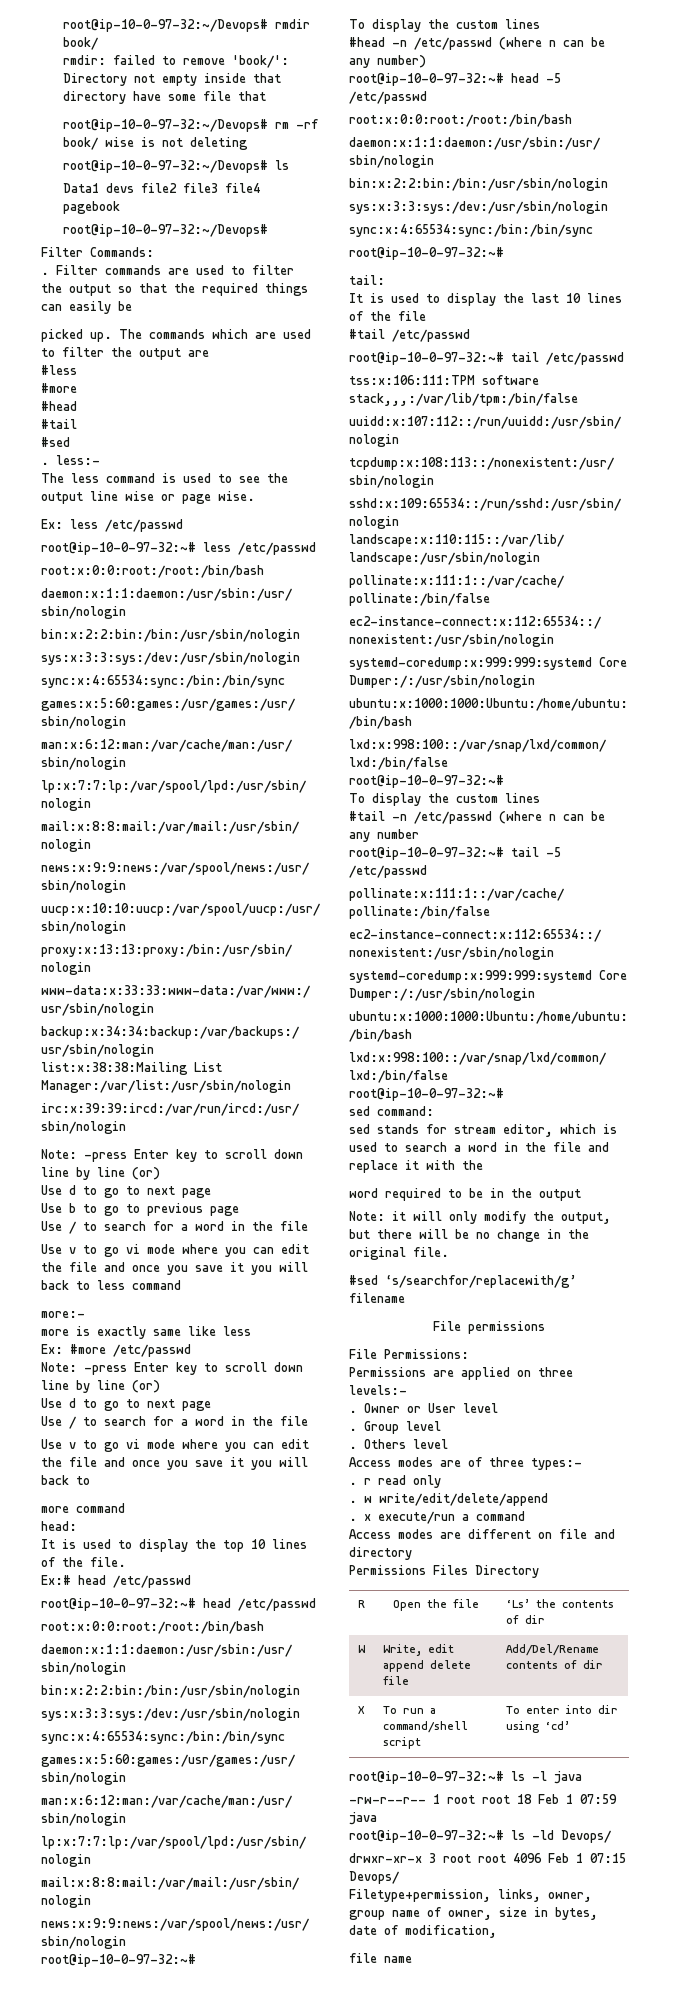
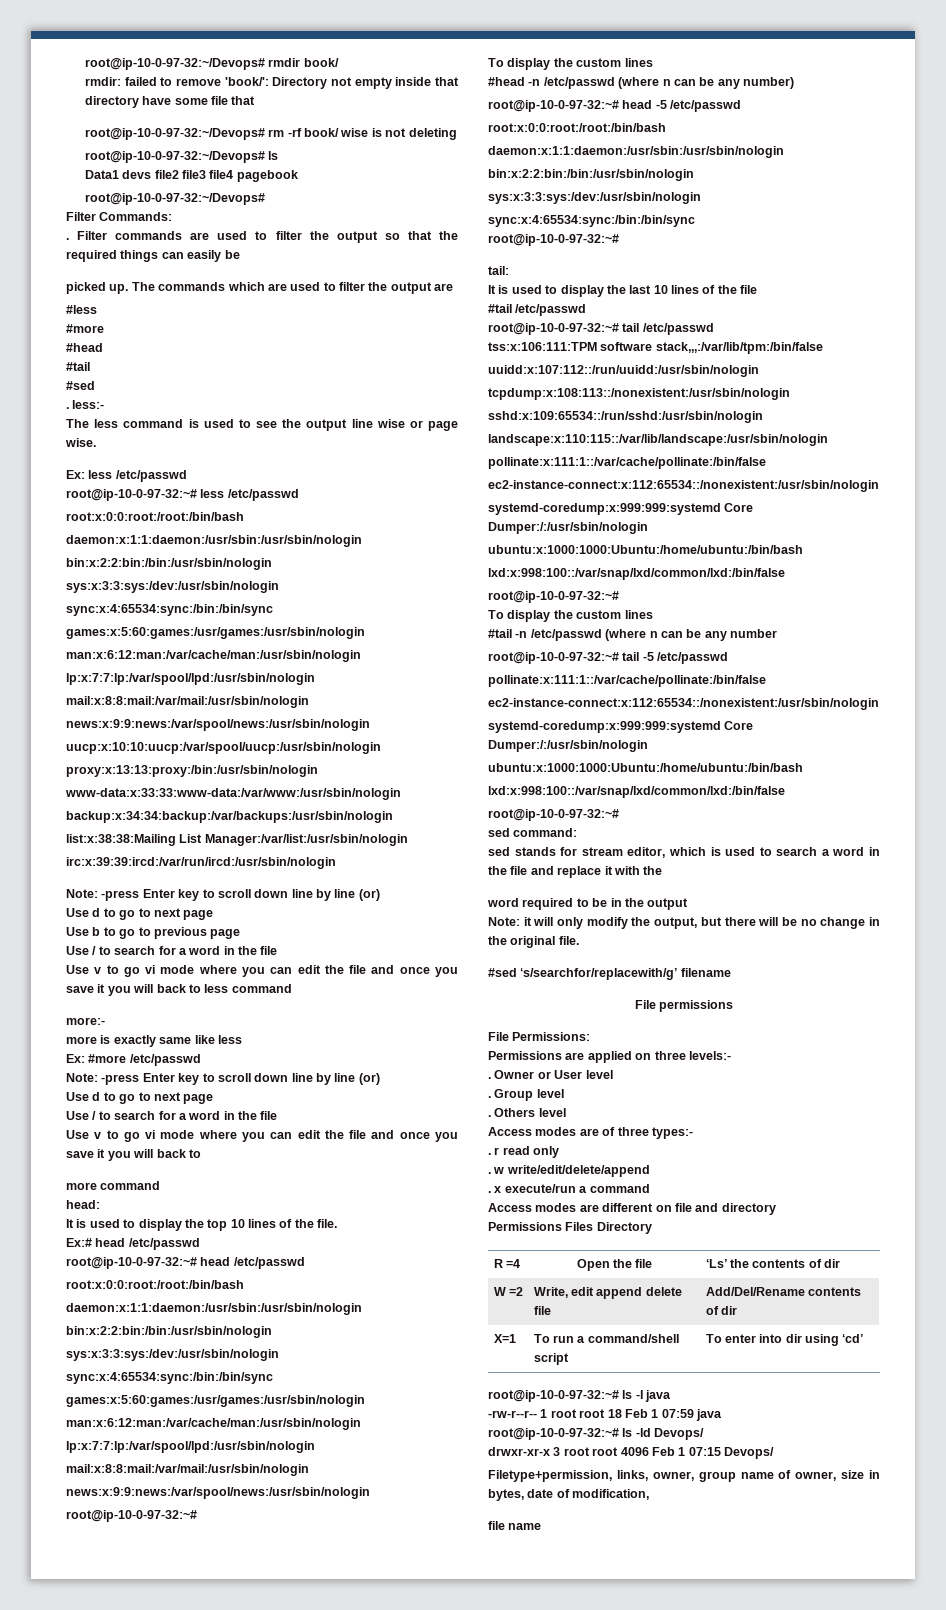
(365, 1604) none -> [505,1259,520,1268] =4
(365, 1649) none -> [508,1287,523,1296] =2
[357,1706,365,1714] X -> [493,1334,516,1343] X=1

